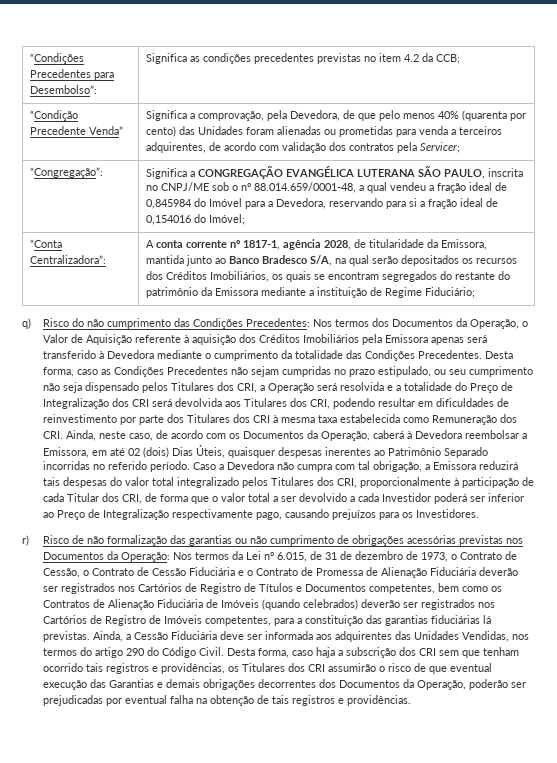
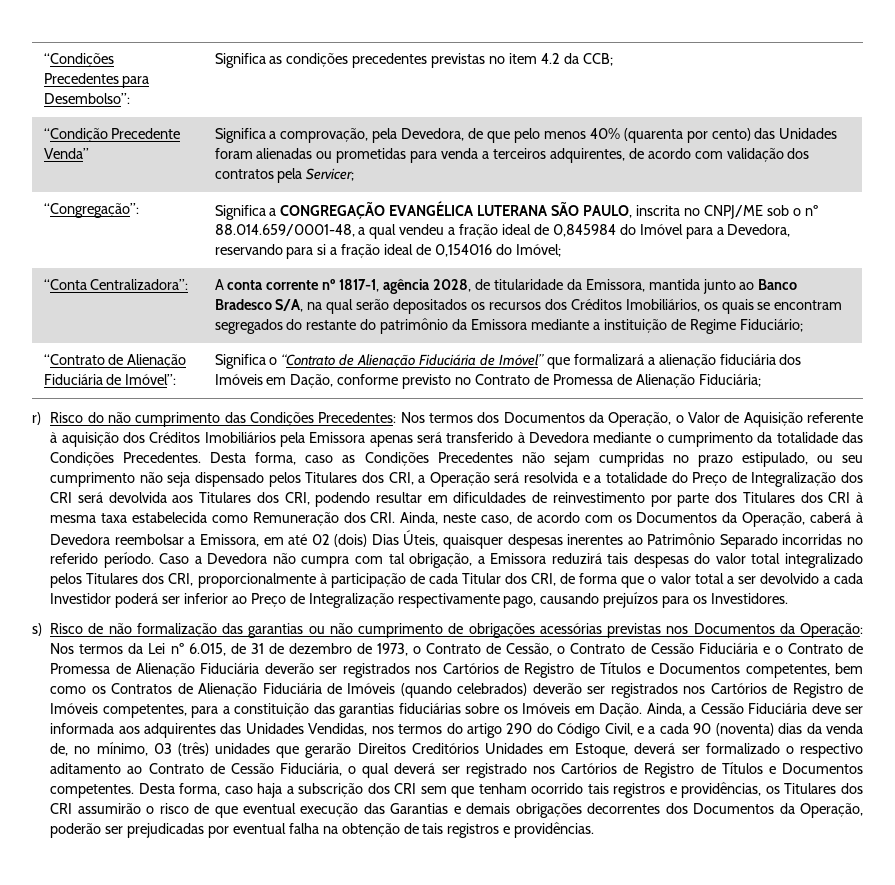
[22,318,31,329] // q) -> [43,354,187,368] [43,374,177,385] [214,354,802,369] [214,374,761,389] [32,412,41,425] // “Contrato de Alienação Fiduciária de Imóvel”: | Significa o “Contrato de Alienação Fiduciária de Imóvel” que formalizará a alienação fiduciária dos Imóveis em Dação, conforme previsto no Contrato de Promessa de Alienação Fiduciária; // r)
[22,535,29,546] r) -> [32,623,42,636] s)
[482,615,491,624] [42,631,90,642] lá previstas. -> [465,703,643,717] sobre os Imóveis em Dação.
[198,647,224,656] Civil. -> [604,723,864,736] [50,742,864,758] [50,762,864,778] [50,784,135,798] Civil, e a cada 90 (noventa) dias da venda de, no mínimo, 03 (três) unidades que gerarão Direitos Creditórios Unidades em Estoque, deverá ser formalizado o respectivo aditamento ao Contrato de Cessão Fiduciária, o qual deverá ser registrado nos Cartórios de Registro de Títulos e Documentos competentes.

